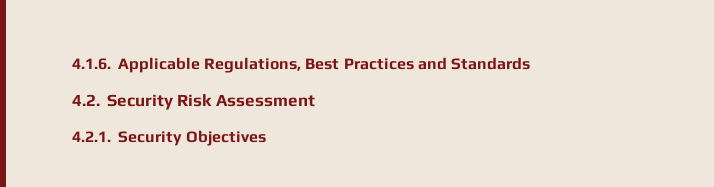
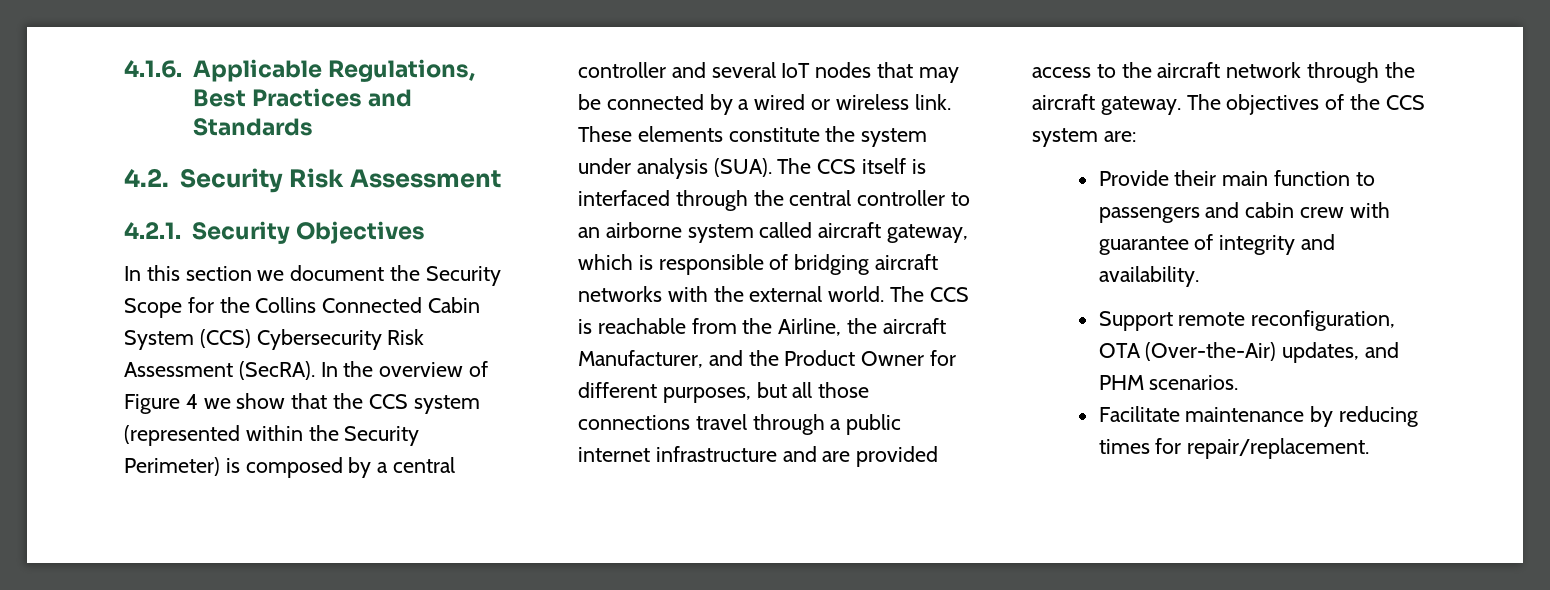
(267, 138) none -> [124,265,501,286] [124,297,481,318] [124,329,425,350] [124,361,489,380] [124,393,480,414] [124,425,420,446] [124,457,456,478] [578,62,959,83] [578,94,951,115] [578,126,928,147] [578,158,926,179] [578,190,971,211] [578,222,969,243] [578,254,939,275] [578,286,969,302] [578,318,946,336] [578,350,957,368] [578,382,870,403] [578,414,902,435] [578,446,939,467] [1032,62,1415,83] [1032,94,1425,115] [1032,128,1136,147] [1098,170,1375,186] [1098,202,1390,223] [1098,234,1336,255] [1098,266,1199,287] [1098,310,1396,331] [1098,342,1399,363] [1098,375,1239,390] [1098,406,1419,427] [1098,438,1370,459] // In this section we document the Security Scope for the Collins Connected Cabin System (CCS) Cybersecurity Risk Assessment (SecRA). In the overview of Figure 4 we show that the CCS system (represented within the Security Perimeter) is composed by a central controller and several IoT nodes that may be connected by a wired or wireless link. These elements constitute the system under analysis (SUA). The CCS itself is interfaced through the central controller to an airborne system called aircraft gateway, which is responsible of bridging aircraft networks with the external world. The CCS is reachable from the Airline, the aircraft Manufacturer, and the Product Owner for different purposes, but all those connections travel through a public internet infrastructure and are provided access to the aircraft network through the aircraft gateway. The objectives of the CCS system are: // Provide their main function to passengers and cabin crew with guarantee of integrity and availability. // Support remote reconfiguration, OTA (Over-the-Air) updates, and PHM scenarios. // Facilitate maintenance by reducing times for repair/replacement.

